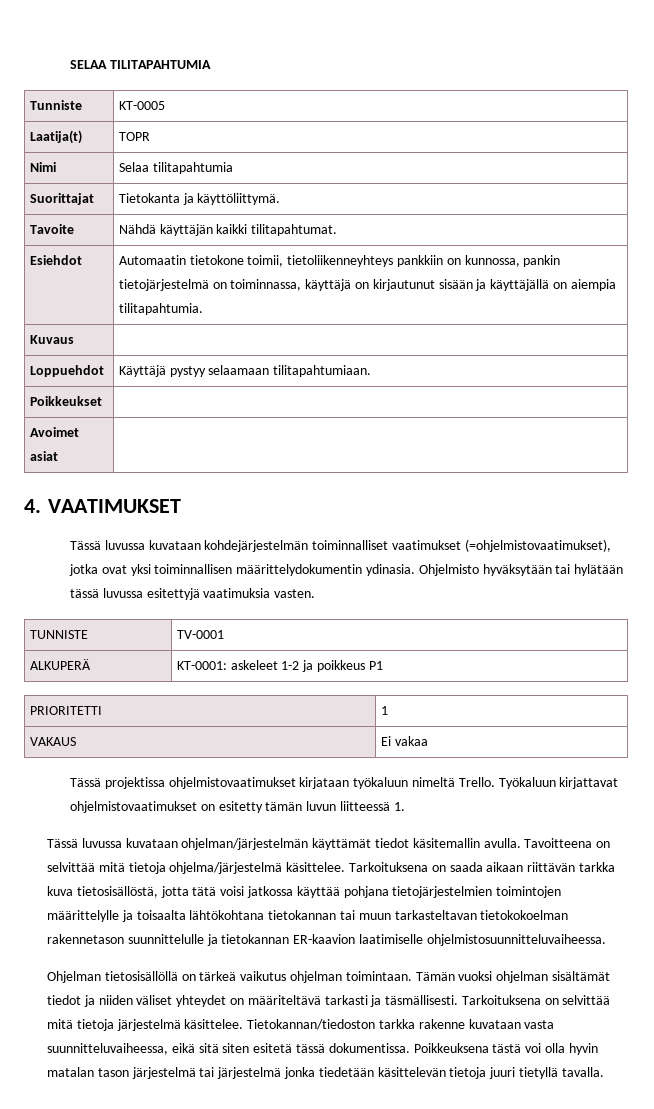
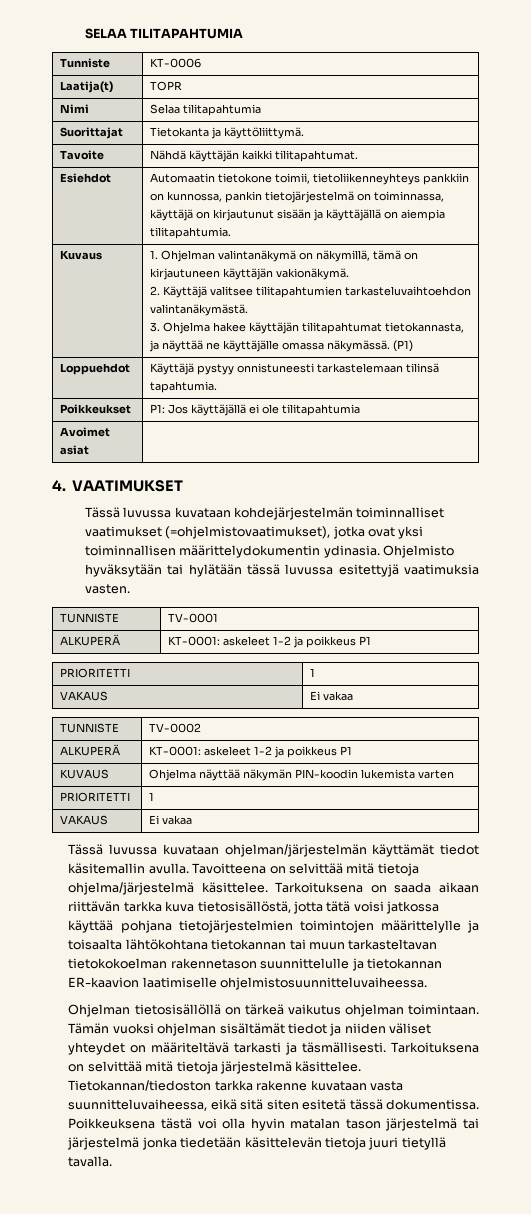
[118,101,165,110] KT-0005 -> [149,58,201,68] KT-0006
[29,365,104,377] [118,365,372,377] [29,396,102,406] // Loppuehdot | Käyttäjä pystyy selaamaan tilitapahtumiaan. // Poikkeukset | -> [149,250,418,262] [149,268,349,280] [149,286,471,298] [149,304,248,316] [149,322,464,334] [148,340,413,352] [59,363,130,375] [149,363,439,375] [149,381,217,393] [59,404,131,414] [149,404,360,416] 1. Ohjelman valintanäkymä on näkymillä, tämä on kirjautuneen käyttäjän vakionäkymä. // 2. Käyttäjä valitsee tilitapahtumien tarkasteluvaihtoehdon valintanäkymästä. // 3. Ohjelma hakee käyttäjän tilitapahtumat tietokannasta, ja näyttää ne käyttäjälle omassa näkymässä. (P1) // Loppuehdot | Käyttäjä pystyy onnistuneesti tarkastelemaan tilinsä tapahtumia. // Poikkeukset | P1: Jos käyttäjällä ei ole tilitapahtumia
[70,777,619,789] [70,801,405,813] // Tässä projektissa ohjelmistovaatimukset kirjataan työkaluun nimeltä Trello. Työkaluun kirjattavat ohjelmistovaatimukset on esitetty tämän luvun liitteessä 1. -> [59,723,119,733] [148,723,201,733] [59,744,120,756] [148,746,352,758] [59,769,109,779] [148,769,454,781] [59,792,130,802] [148,792,154,801] [59,815,108,825] [148,815,192,825] // TUNNISTE | TV-0002 // ALKUPERÄ | KT-0001: askeleet 1-2 ja poikkeus P1 // KUVAUS | Ohjelma näyttää näkymän PIN-koodin lukemista varten // PRIORITETTI | 1 // VAKAUS | Ei vakaa

